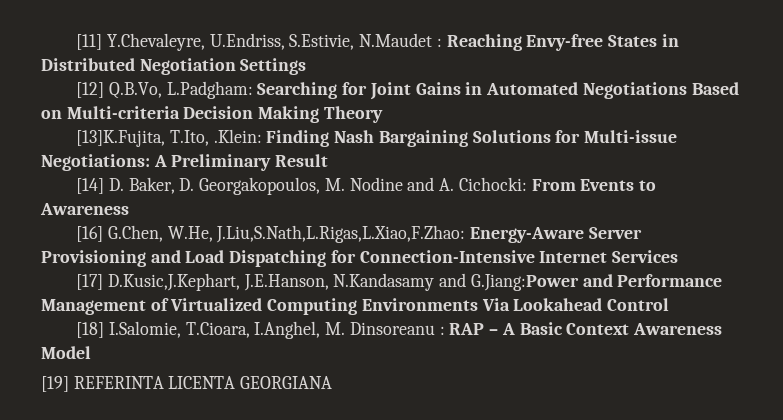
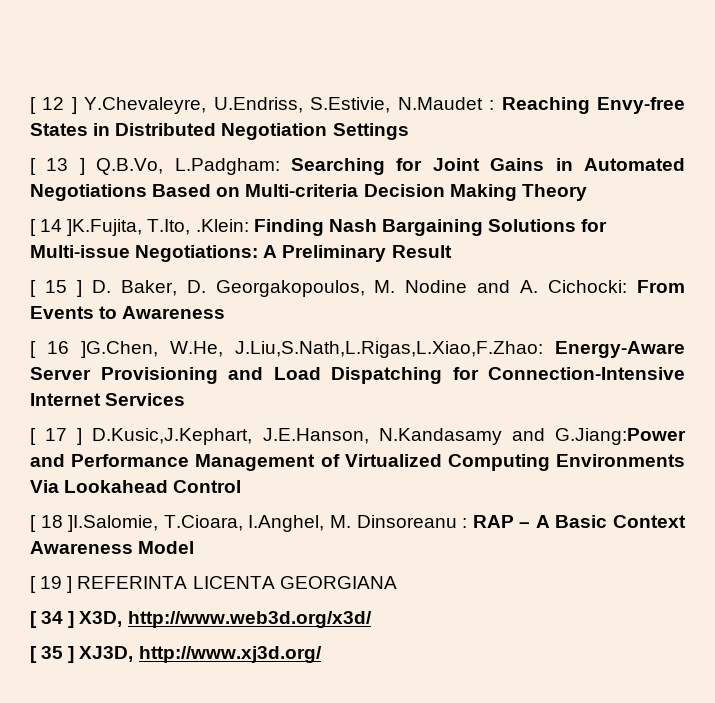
[76,34,103,50] [11] -> [30,97,77,114] [ 12 ]
[76,82,105,98] [12] -> [30,158,85,175] [ 13 ]
[76,130,166,147] [13]K.Fujita, -> [30,219,143,236] [ 14 ]K.Fujita,
[76,178,105,194] [14] -> [30,280,82,297] [ 15 ]
[76,225,164,242] [16] G.Chen, -> [30,341,158,358] [ 16 ]G.Chen,
[76,274,104,290] [17] -> [30,428,83,445] [ 17 ]
[76,321,182,338] [18] I.Salomie, -> [30,515,159,532] [ 18 ]I.Salomie,
[41,376,69,392] [19] -> [30,576,73,593] [ 19 ]
(333, 382) none -> [30,611,372,628] [30,646,322,663] // [ 34 ] X3D, http://www.web3d.org/x3d/ // [ 35 ] XJ3D, http://www.xj3d.org/

